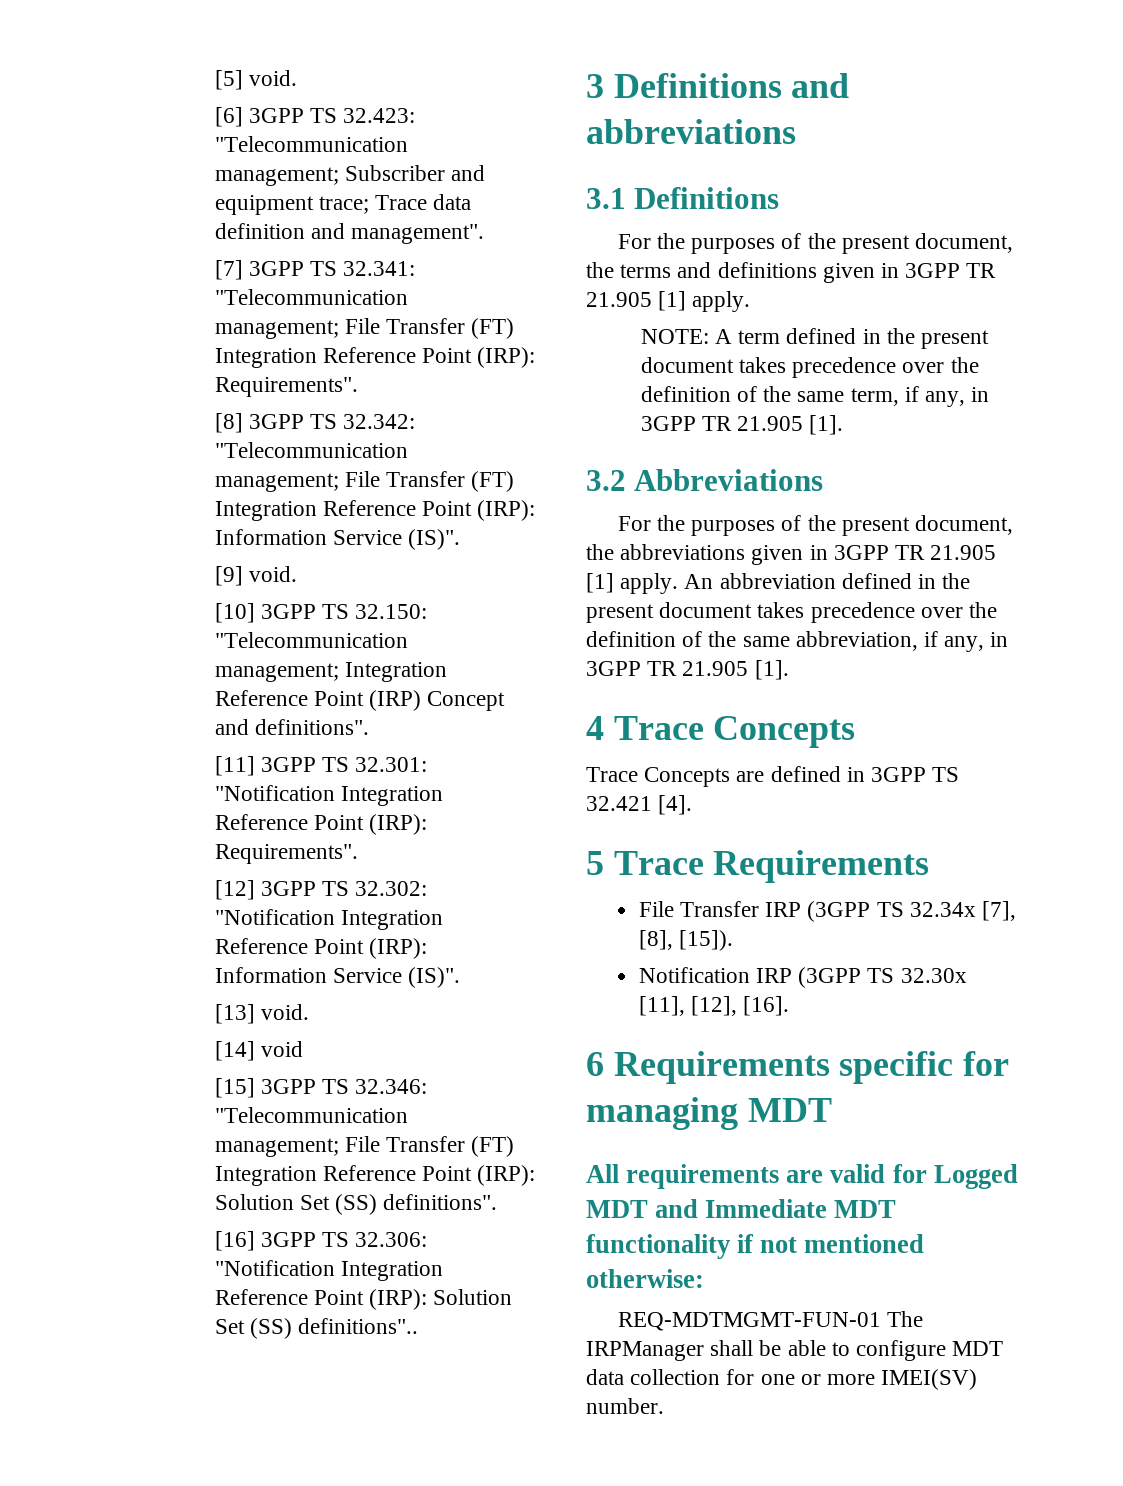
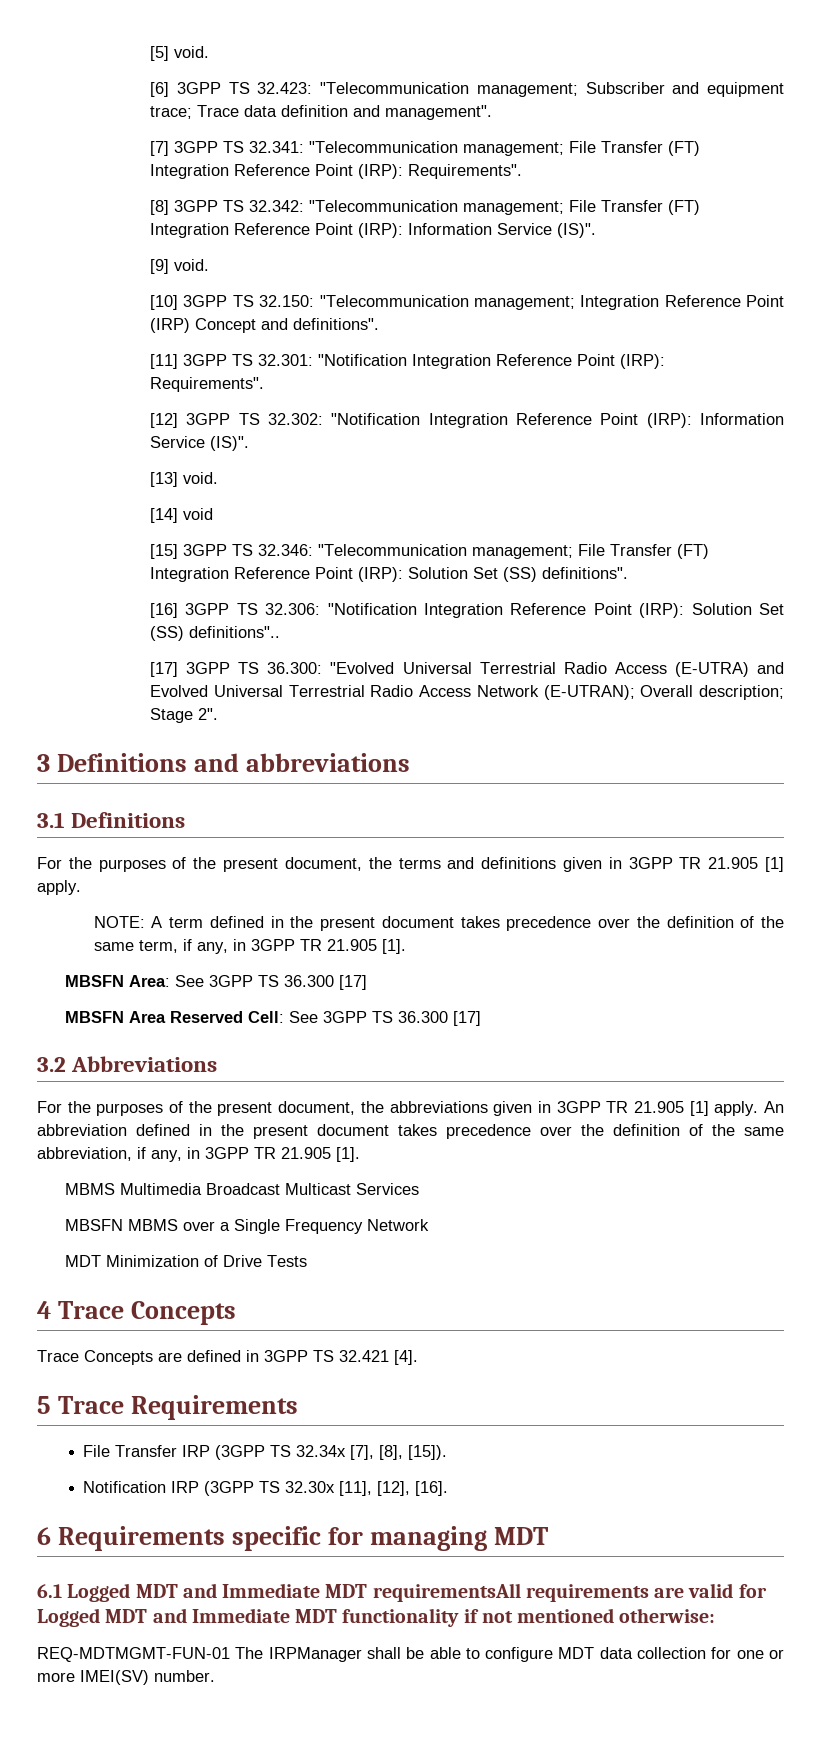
(419, 1326) none -> [150,662,785,677] [150,685,784,700] [150,708,219,723] // [17] 3GPP TS 36.300: "Evolved Universal Terrestrial Radio Access (E-UTRA) and Evolved Universal Terrestrial Radio Access Network (E-UTRAN); Overall description; Stage 2".
(844, 425) none -> [65,975,368,990] [65,1011,482,1026] // MBSFN Area: See 3GPP TS 36.300 [17] // MBSFN Area Reserved Cell: See 3GPP TS 36.300 [17]
(789, 670) none -> [65,1183,420,1195] [65,1219,430,1234] [65,1255,308,1267] // MBMS Multimedia Broadcast Multicast Services // MBSFN MBMS over a Single Frequency Network // MDT Minimization of Drive Tests
[586,1164,619,1183] All -> [37,1583,521,1602] 6.1 Logged MDT and Immediate MDT requirementsAll

